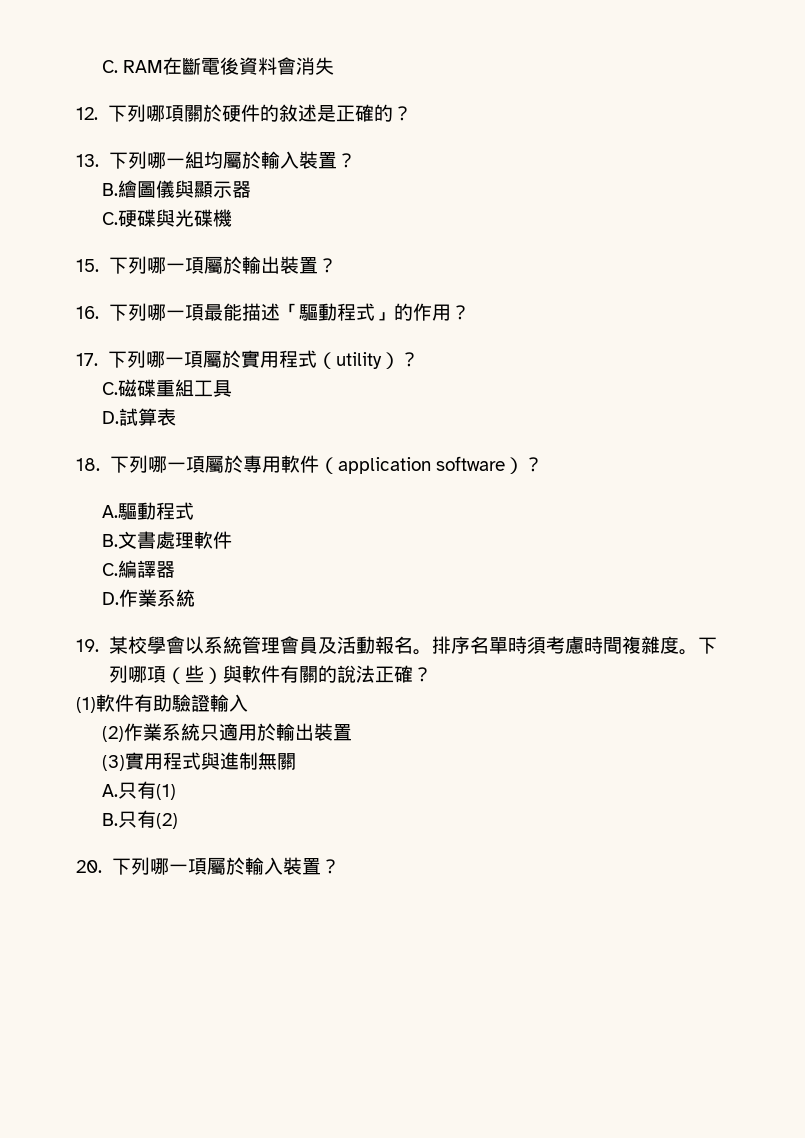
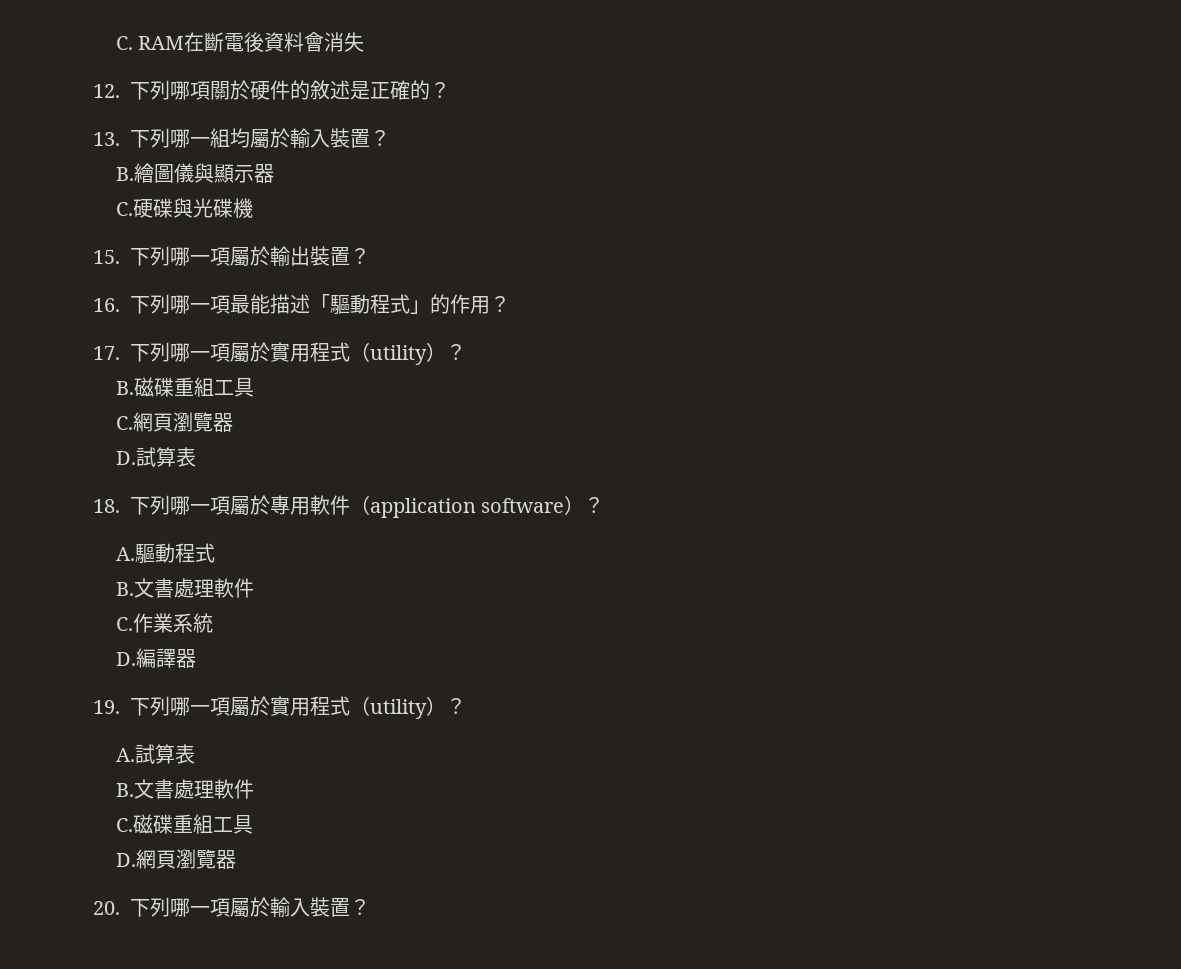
[102,379,233,397] C.磁碟重組工具 -> [115,377,254,397] [115,412,233,432] B.磁碟重組工具 // C.網頁瀏覽器
[118,560,176,578] [102,589,196,607] 編譯器 // D.作業系統 -> [132,613,213,633] [115,648,196,668] 作業系統 // D.編譯器
[108,636,717,655] [108,665,432,684] [76,694,248,713] [102,723,353,742] [102,752,297,771] [102,781,177,800] [102,810,179,829] 某校學會以系統管理會員及活動報名。排序名單時須考慮時間複雜度。下列哪項（些）與軟件有關的說法正確？ // (1)軟件有助驗證輸入 // (2)作業系統只適用於輸出裝置 // (3)實用程式與進制無關 // A.只有(1) // B.只有(2) -> [130,696,466,719] [115,744,195,764] [115,779,254,799] [115,814,253,834] [115,849,236,869] 下列哪一項屬於實用程式（utility）？ // A.試算表 // B.文書處理軟件 // C.磁碟重組工具 // D.網頁瀏覽器

